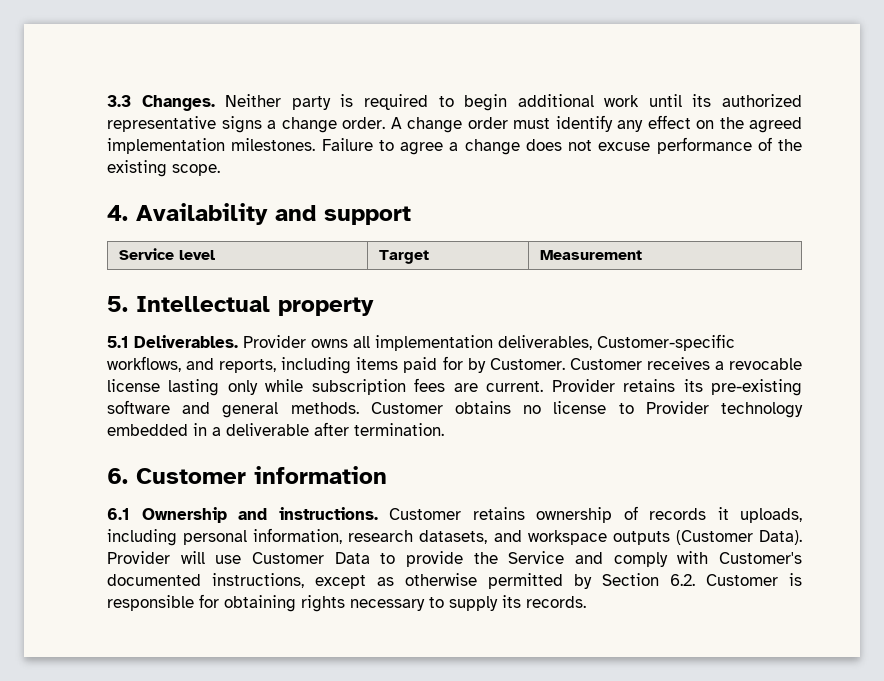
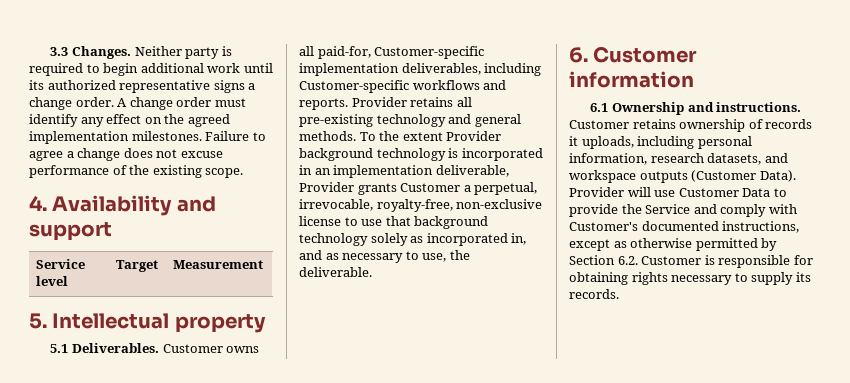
[243,335,306,348] Provider -> [162,344,223,353] Customer
[375,334,735,351] [107,356,803,374] [107,378,803,396] [107,400,803,418] [107,422,444,436] implementation deliverables, Customer-specific workflows, and reports, including items paid for by Customer. Customer receives a revocable license lasting only while subscription fees are current. Provider retains its pre-existing software and general methods. Customer obtains no license to Provider technology embedded in a deliverable after termination. -> [317,46,485,59] [299,63,542,76] [299,80,507,93] [299,97,472,110] [299,114,521,127] [299,131,502,141] [299,148,543,161] [299,165,509,178] [299,182,538,195] [299,199,543,212] [299,216,489,229] [299,233,527,246] [299,250,470,263] [299,267,372,277] paid-for, Customer-specific implementation deliverables, including Customer-specific workflows and reports. Provider retains all pre-existing technology and general methods. To the extent Provider background technology is incorporated in an implementation deliverable, Provider grants Customer a perpetual, irrevocable, royalty-free, non-exclusive license to use that background technology solely as incorporated in, and as necessary to use, the deliverable.

